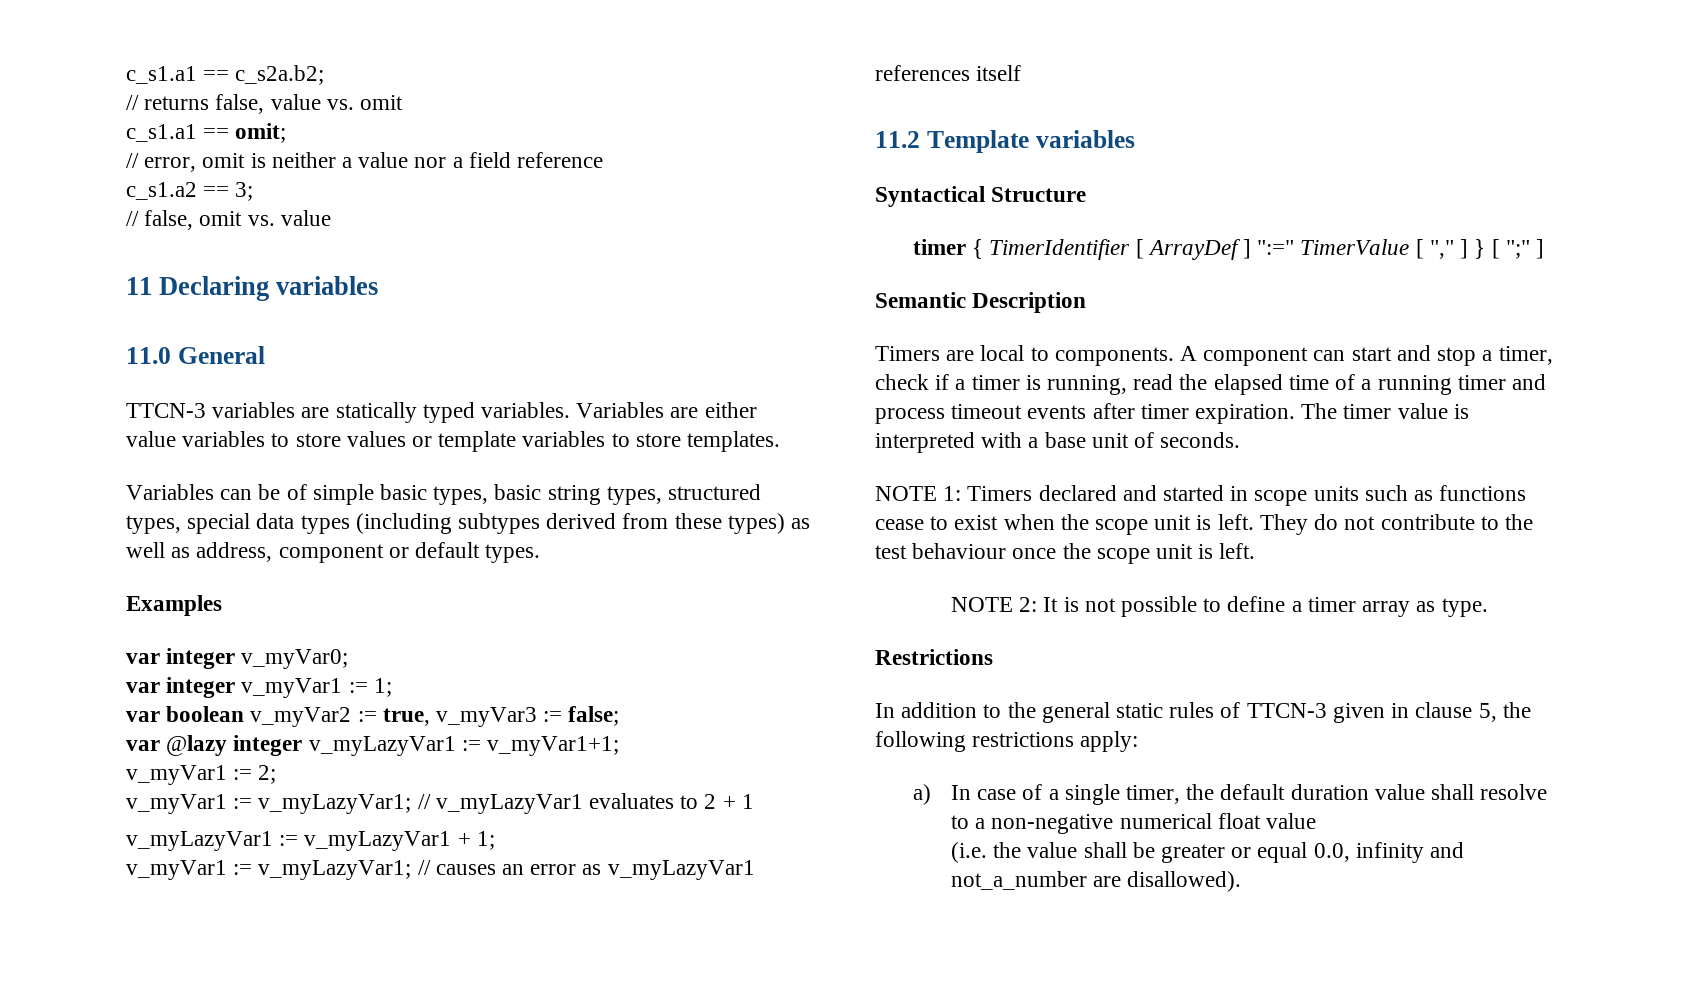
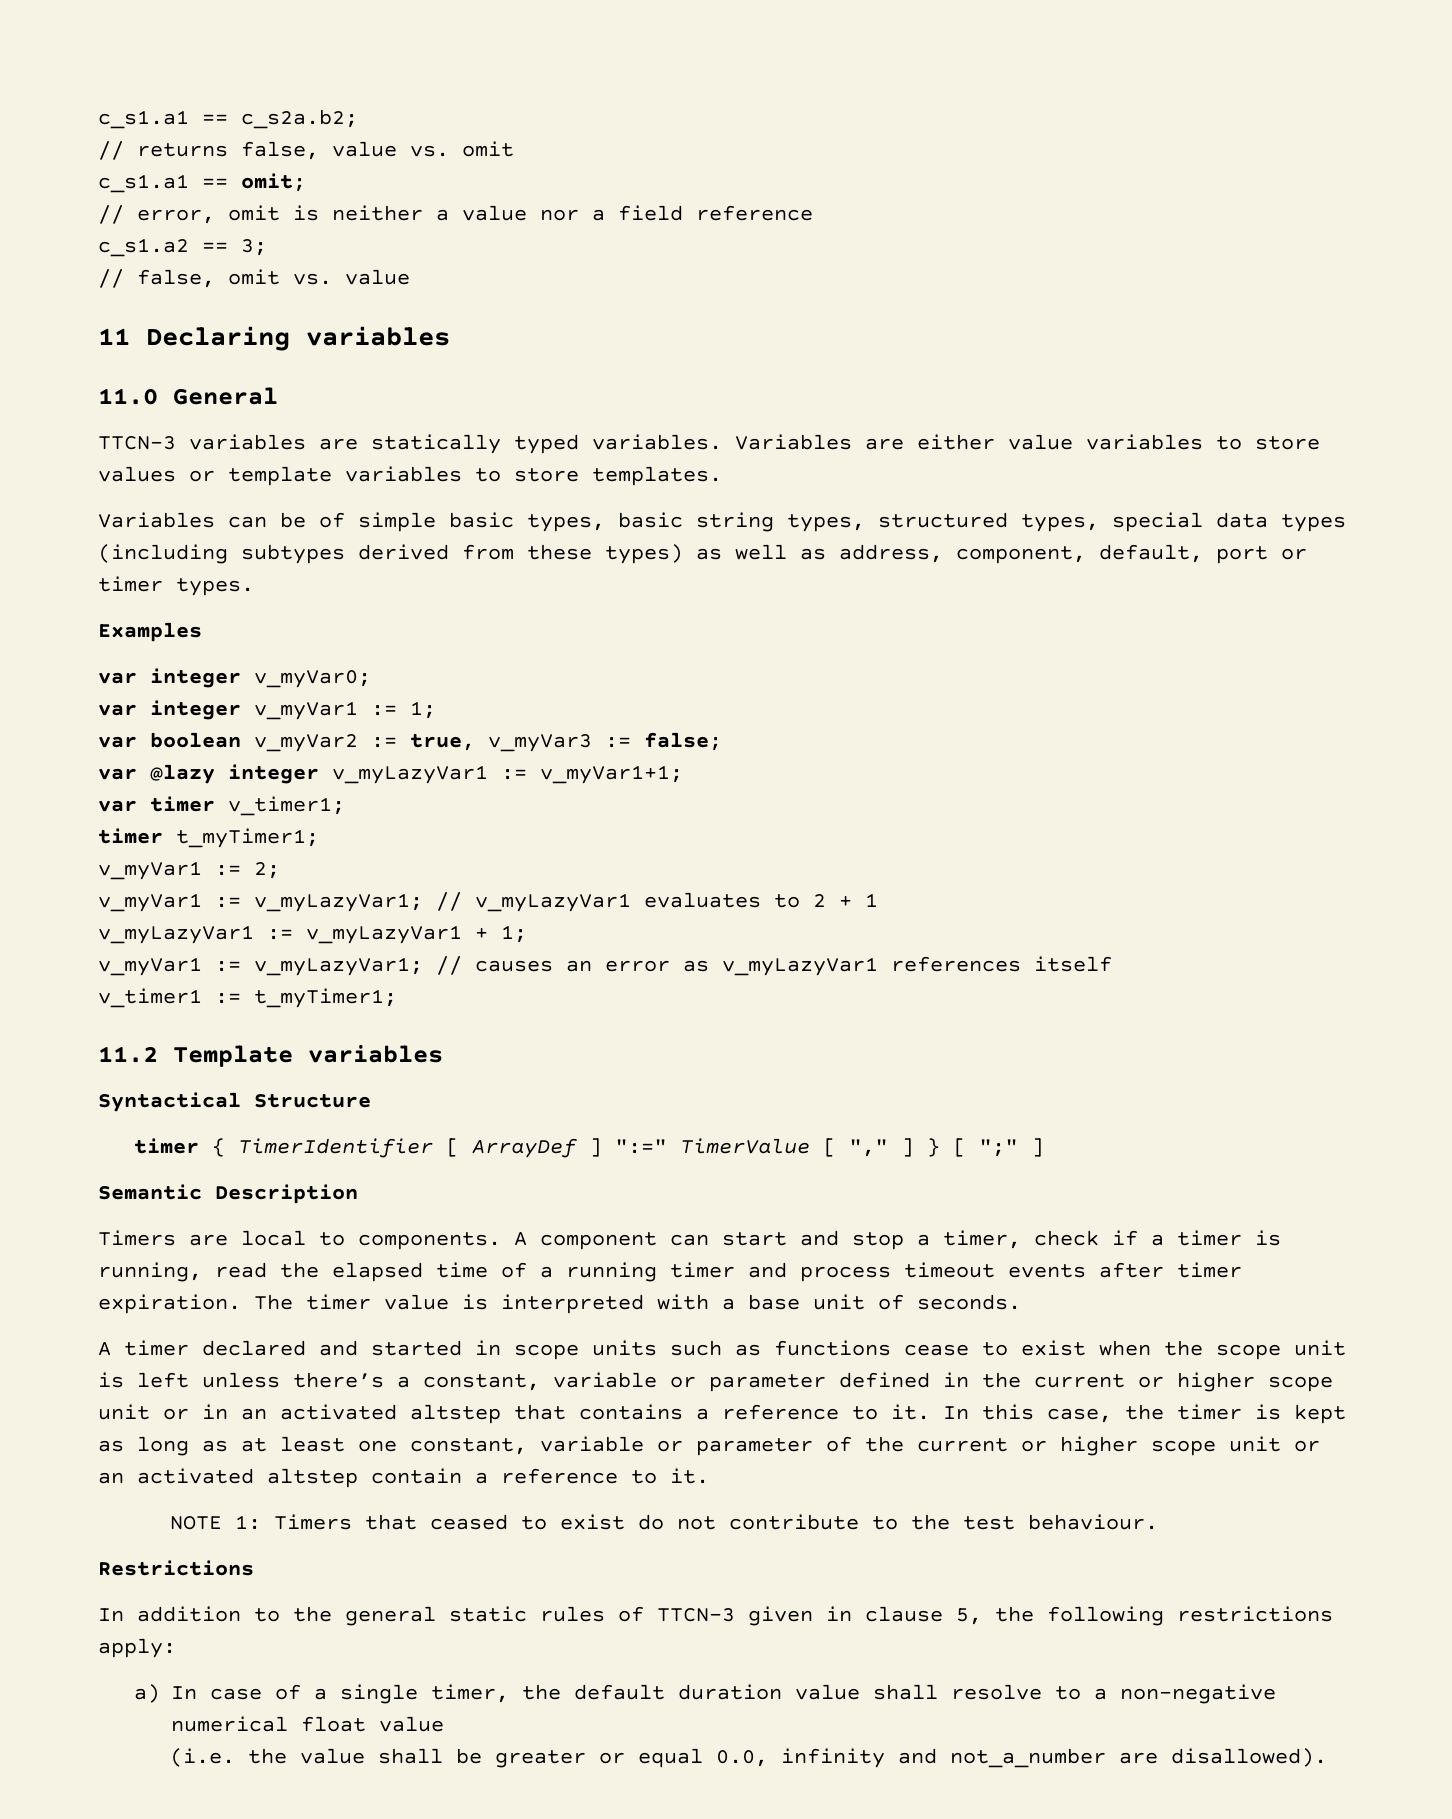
[278,542,481,563] component or default -> [956,544,1307,564] [98,576,163,592] component, default, port or timer
(620, 746) none -> [98,796,345,816] [98,828,319,848] // var timer v_timer1; // timer t_myTimer1;
(1022, 73) none -> [98,988,397,1008] // v_timer1 := t_myTimer1;
[875,486,1033,501] NOTE 1: Timers -> [98,1340,189,1356] A timer
[1217,514,1308,535] left. They -> [137,1372,1333,1392] [98,1404,1346,1424] [98,1436,1320,1456] [98,1468,709,1488] [170,1514,626,1530] left unless there’s a constant, variable or parameter defined in the current or higher scope unit or in an activated altstep that contains a reference to it. In this case, the timer is kept as long as at least one constant, variable or parameter of the current or higher scope unit or an activated altstep contain a reference to it. // NOTE 1: Timers that ceased to exist
[912,543,1256,564] [951,596,1488,617] behaviour once the scope unit is left. // NOTE 2: It is not possible to define a timer array as type. -> [1028,1514,1159,1530] behaviour.

